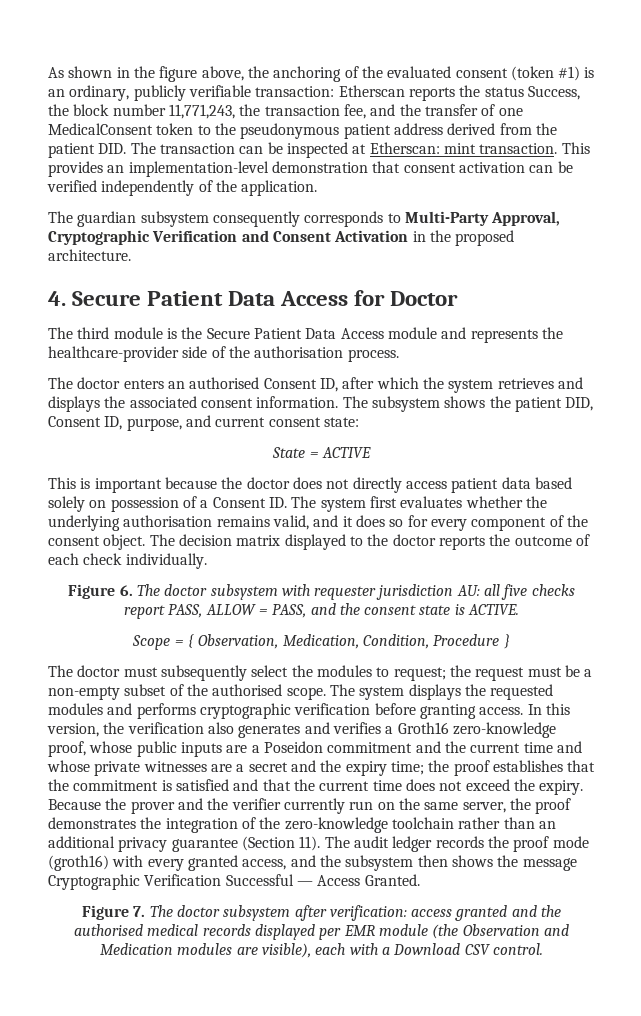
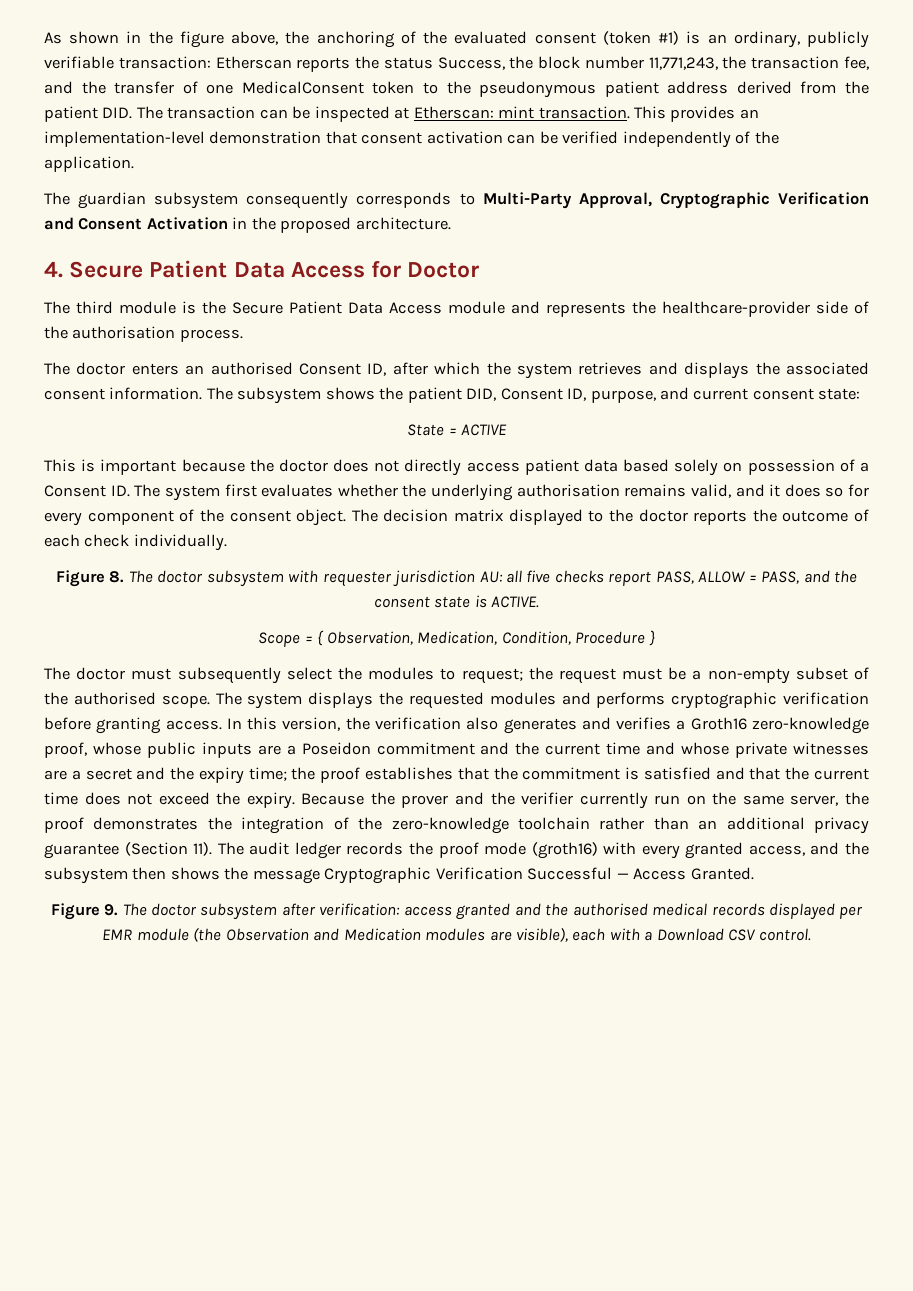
[119,585,133,596] 6. -> [109,571,125,583] 8.
[133,906,146,917] 7. -> [104,904,119,916] 9.

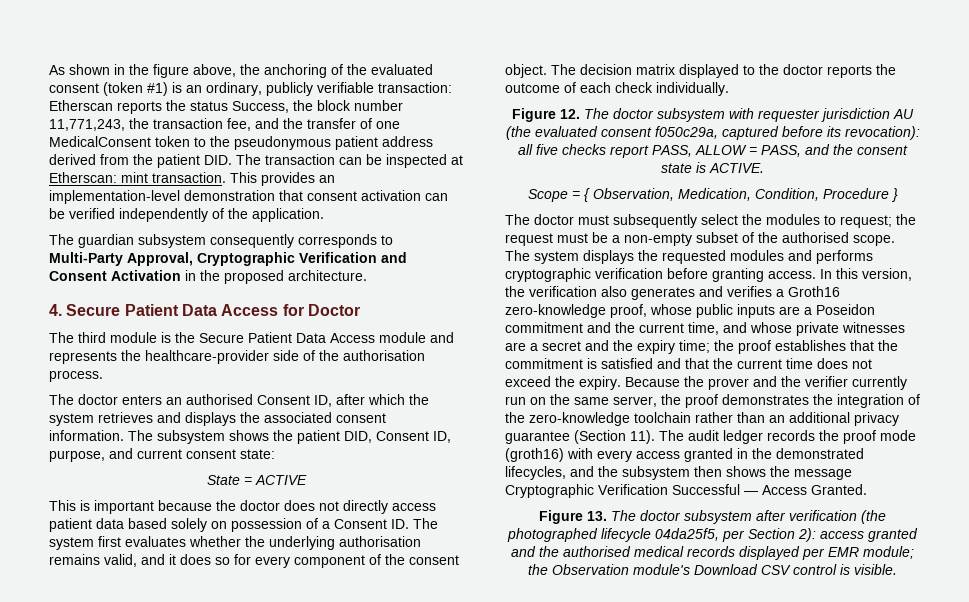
[109,571,125,583] 8. -> [560,109,580,119] 12.
[479,571,503,583] AU: -> [893,109,914,119] [505,126,920,140] AU (the evaluated consent f050c29a, captured before its revocation):
[606,742,641,755] time -> [688,322,719,335] time,
[685,842,805,859] granted access, -> [636,448,864,462] [505,466,566,480] access granted in the demonstrated lifecycles,
[104,904,119,916] 9. -> [587,511,607,521] 13.
[319,903,401,916] verification: -> [789,510,886,524] [507,528,816,542] verification (the photographed lifecycle 04da25f5, per Section 2):
[136,927,811,942] module (the Observation and Medication modules are visible), each with a Download CSV control. -> [863,546,914,559] [528,564,897,575] module; the Observation module's Download CSV control is visible.

